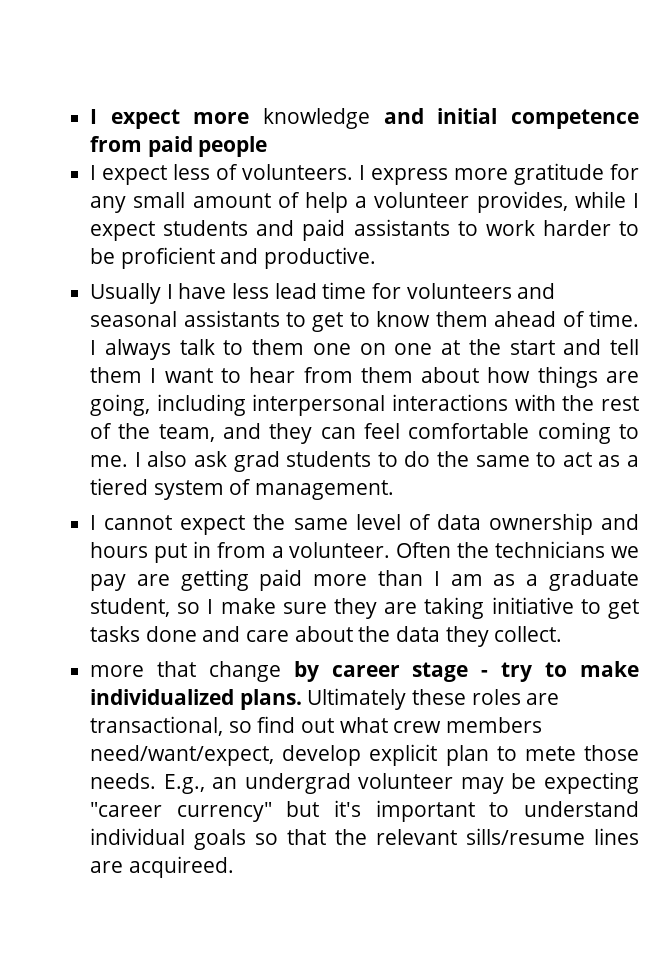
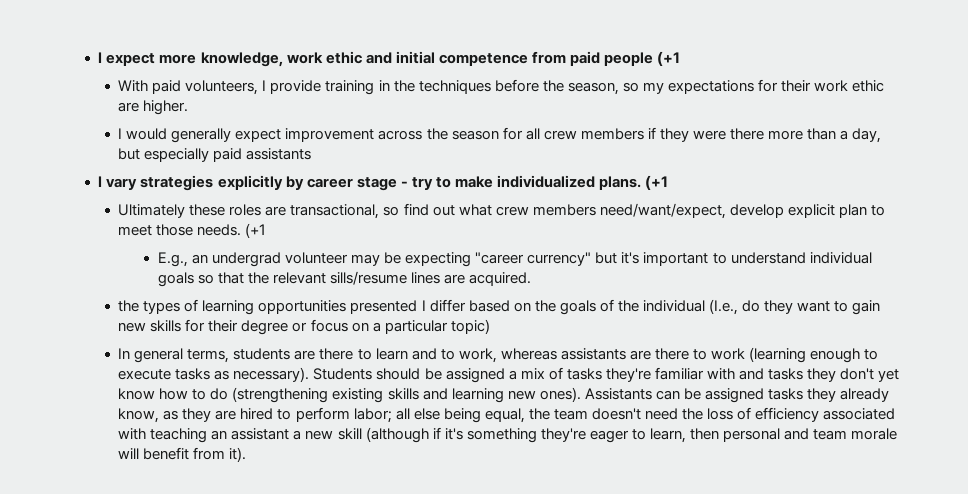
[263,108,371,129] knowledge -> [200,51,362,67] knowledge, work ethic
[90,163,639,185] [90,191,639,213] [90,219,639,241] [90,247,377,269] [90,282,556,304] [90,310,639,332] [90,339,639,360] [90,366,639,388] [90,394,639,416] [90,422,639,444] [90,451,639,472] [90,478,395,500] [90,513,640,535] [90,541,639,563] [90,569,639,591] [90,597,639,619] [90,626,563,647] [90,661,281,682] // I expect less of volunteers. I express more gratitude for any small amount of help a volunteer provides, while I expect students and paid assistants to work harder to be proficient and productive. // Usually I have less lead time for volunteers and seasonal assistants to get to know them ahead of time. I always talk to them one on one at the start and tell them I want to hear from them about how things are going, including interpersonal interactions with the rest of the team, and they can feel comfortable coming to me. I also ask grad students to do the same to act as a tiered system of management. // I cannot expect the same level of data ownership and hours put in from a volunteer. Often the technicians we pay are getting paid more than I am as a graduate student, so I make sure they are taking initiative to get tasks done and care about the data they collect. // more that change -> [656,51,680,66] [118,79,885,95] [118,100,189,115] [118,127,882,143] [118,148,312,162] [98,175,283,191] (+1 // With paid volunteers, I provide training in the techniques before the season, so my expectations for their work ethic are higher. // I would generally expect improvement across the season for all crew members if they were there more than a day, but especially paid assistants // I vary strategies explicitly
(302, 699) none -> [645,175,669,190] (+1 //
[524,746,576,761] mete -> [118,225,153,236] meet
(157, 781) none -> [245,223,267,238] (+1 //
[128,856,234,878] acquireed. -> [469,272,532,286] [118,299,881,315] [118,319,490,335] [118,347,879,363] [118,367,900,383] [118,387,890,403] [118,407,896,423] [118,427,898,443] [118,447,247,462] acquired. // the types of learning opportunities presented I differ based on the goals of the individual (I.e., do they want to gain new skills for their degree or focus on a particular topic) // In general terms, students are there to learn and to work, whereas assistants are there to work (learning enough to execute tasks as necessary). Students should be assigned a mix of tasks they're familiar with and tasks they don't yet know how to do (strengthening existing skills and learning new ones). Assistants can be assigned tasks they already know, as they are hired to perform labor; all else being equal, the team doesn't need the loss of efficiency associated with teaching an assistant a new skill (although if it's something they're eager to learn, then personal and team morale will benefit from it).

